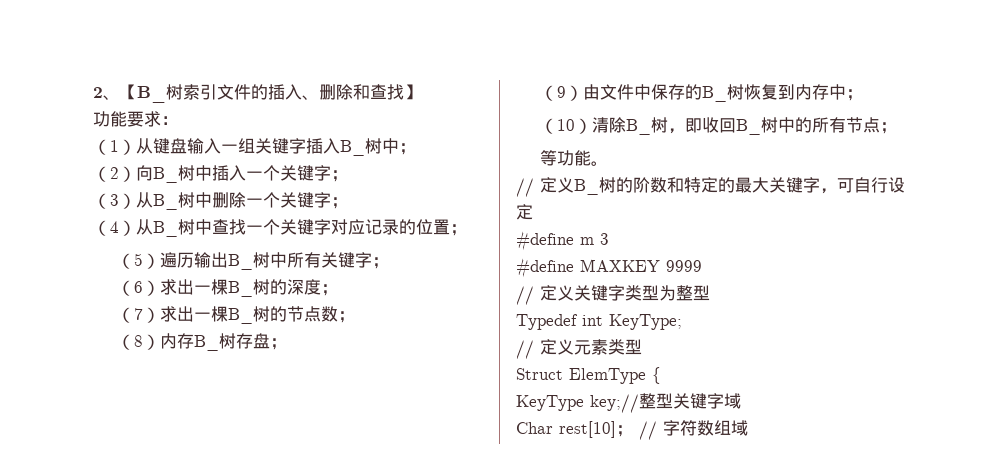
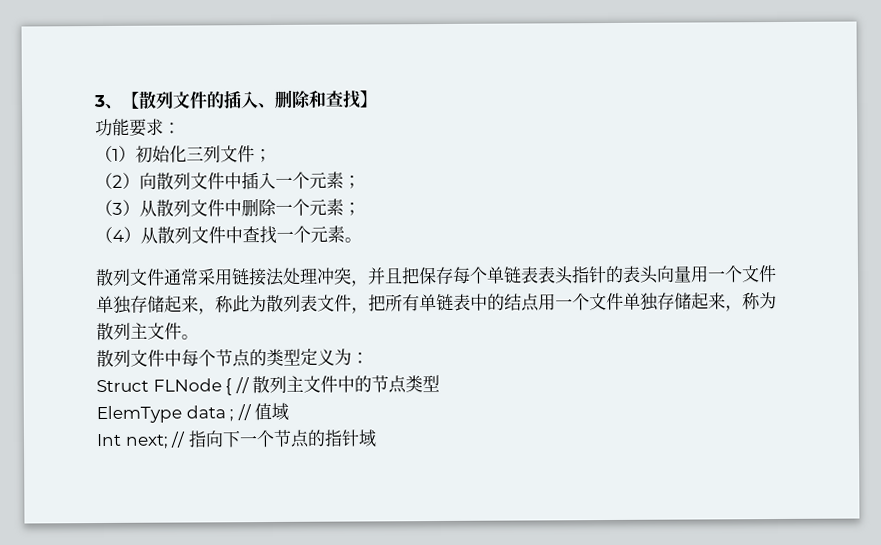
[93,84,217,103] 2、【B_树索引 -> [93,90,174,110] 3、【散列
[136,138,399,156] 从键盘输入一组关键字插入B_树中 -> [135,145,255,163] 初始化三列文件
[153,165,195,183] B_树 -> [156,172,225,190] 散列文件
[280,165,331,181] 关键字 -> [309,171,344,189] 元素
[153,192,195,210] B_树 -> [156,199,225,217] 散列文件
[280,192,331,208] 关键字 -> [309,198,344,216] 元素
[153,219,195,237] B_树 -> [157,226,226,244] 散列文件
[280,219,467,236] [116,252,389,270] [116,279,338,297] [116,306,355,324] [116,333,287,351] [539,84,863,102] [539,117,897,135] [539,150,608,166] [516,177,905,197] [516,204,533,220] [516,231,609,251] [516,258,702,278] [516,285,710,305] [516,314,682,330] [516,339,642,359] [516,367,661,384] [516,393,741,413] [516,420,731,440] 关键字对应记录的位置； // （5）遍历输出B_树中所有关键字； // （6）求出一棵B_树的深度； // （7）求出一棵B_树的节点数； // （8）内存B_树存盘； // （9）由文件中保存的B_树恢复到内存中； // （10）清除B_树，即收回B_树中的所有节点； // 等功能。 // // 定义B_树的阶数和特定的最大关键字，可自行设定 // #define m 3 // #define MAXKEY 9999 // // 定义关键字类型为整型 // Typedef int KeyType; // // 定义元素类型 // Struct ElemType { // KeyType key;//整型关键字域 // Char rest[10]； // 字符数组 -> [310,225,362,243] [95,265,777,287] [96,292,777,315] [96,322,199,341] [96,348,369,368] [96,375,441,396] [96,402,290,424] [96,429,360,449] 元素。 // 散列文件通常采用链接法处理冲突，并且把保存每个单链表表头指针的表头向量用一个文件单独存储起来，称此为散列表文件，把所有单链表中的结点用一个文件单独存储起来，称为散列主文件。 // 散列文件中每个节点的类型定义为： // Struct FLNode { // 散列主文件中的节点类型 // ElemType data ; // 值域 // Int next; // 指向下一个节点的指针

